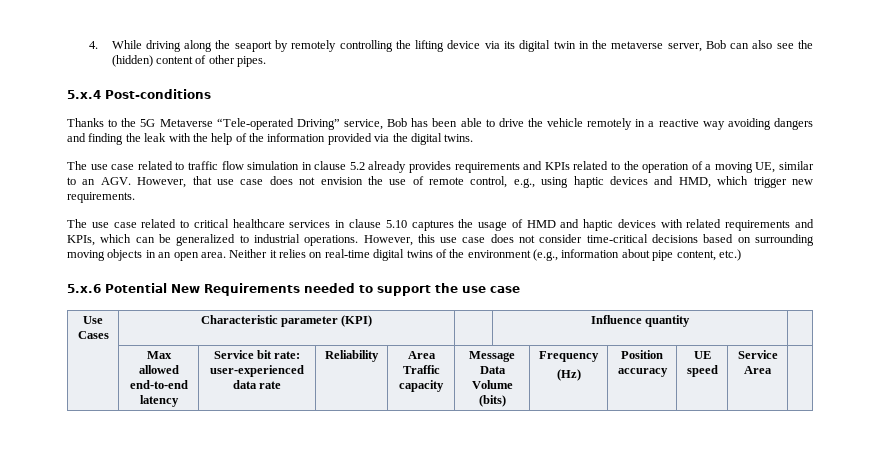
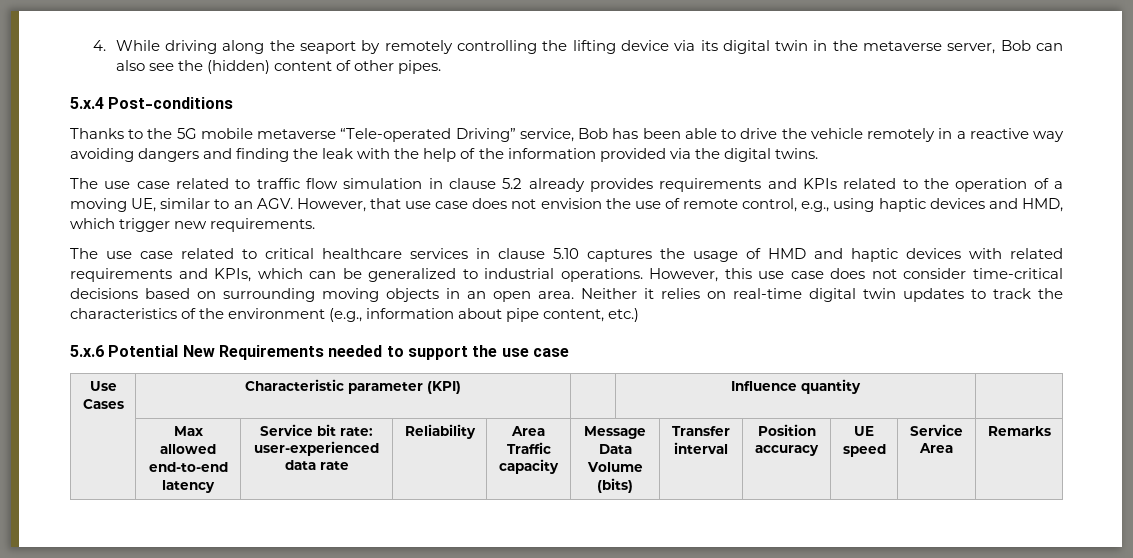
[159,119,213,127] Metaverse -> [200,128,337,139] mobile metaverse
[406,250,433,258] twins -> [863,288,1063,302] [70,308,177,319] twin updates to track the characteristics
[539,351,599,362] [556,369,581,381] Frequency // (Hz) -> [672,426,730,436] [674,442,728,454] Transfer interval
(772, 370) none -> [987,426,1051,436] Remarks

